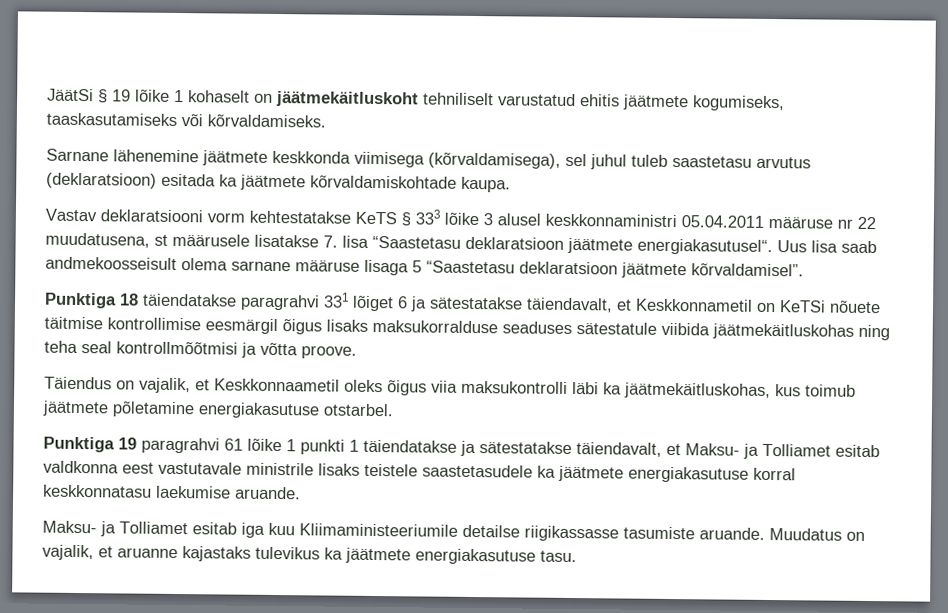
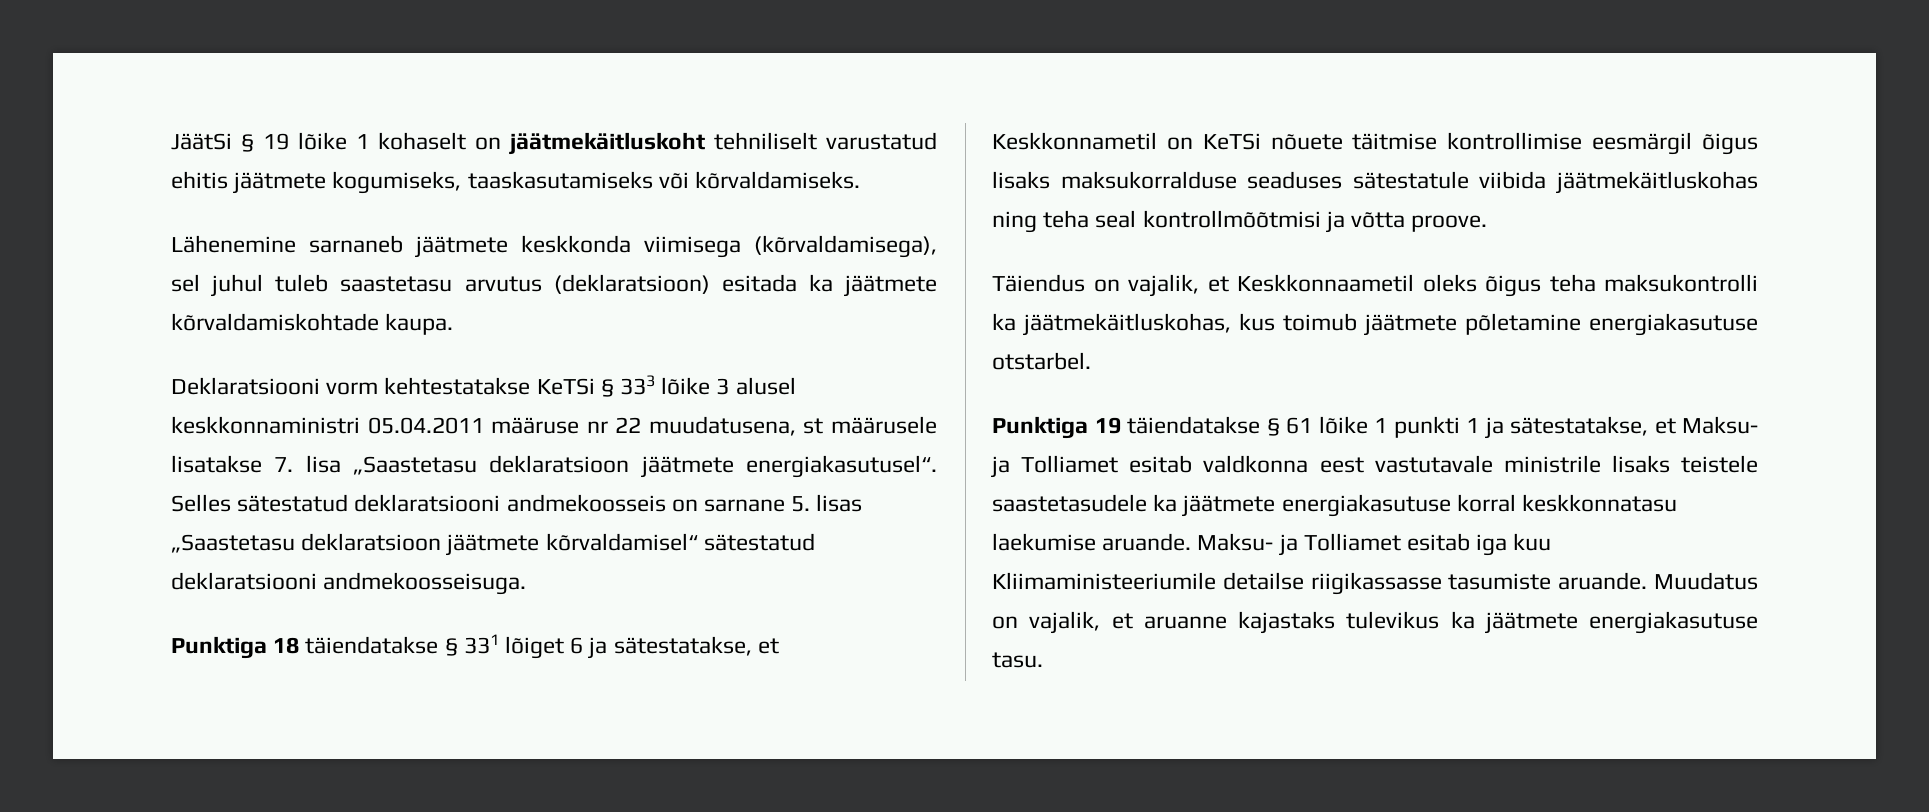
[46,148,199,163] Sarnane lähenemine -> [171,235,403,253] Lähenemine sarnaneb
[45,208,203,223] Vastav deklaratsiooni -> [171,377,320,395] Deklaratsiooni
[355,211,397,225] KeTS -> [536,378,595,395] KeTSi
[372,235,461,249] “Saastetasu -> [353,456,477,475] „Saastetasu
[777,240,877,254] [45,256,804,279] Uus lisa saab andmekoosseisult olema sarnane määruse lisaga 5 “Saastetasu deklaratsioon jäätmete kõrvaldamisel”. -> [171,494,863,512] [171,533,815,556] [171,572,527,595] Selles sätestatud deklaratsiooni andmekoosseis on sarnane 5. lisas „Saastetasu deklaratsioon jäätmete kõrvaldamisel“ sätestatud deklaratsiooni andmekoosseisuga.
[240,294,320,311] paragrahvi -> [444,638,458,656] §
[429,296,613,313] sätestatakse täiendavalt, -> [613,636,752,656] sätestatakse,
[431,380,599,395] viia maksukontrolli läbi -> [1549,274,1758,292] teha maksukontrolli
[141,437,220,454] paragrahvi -> [1127,416,1280,436] täiendatakse §
[363,439,662,457] täiendatakse ja sätestatakse täiendavalt, -> [1484,416,1648,439] ja sätestatakse,
(301, 493) // -> (1192, 542) none

